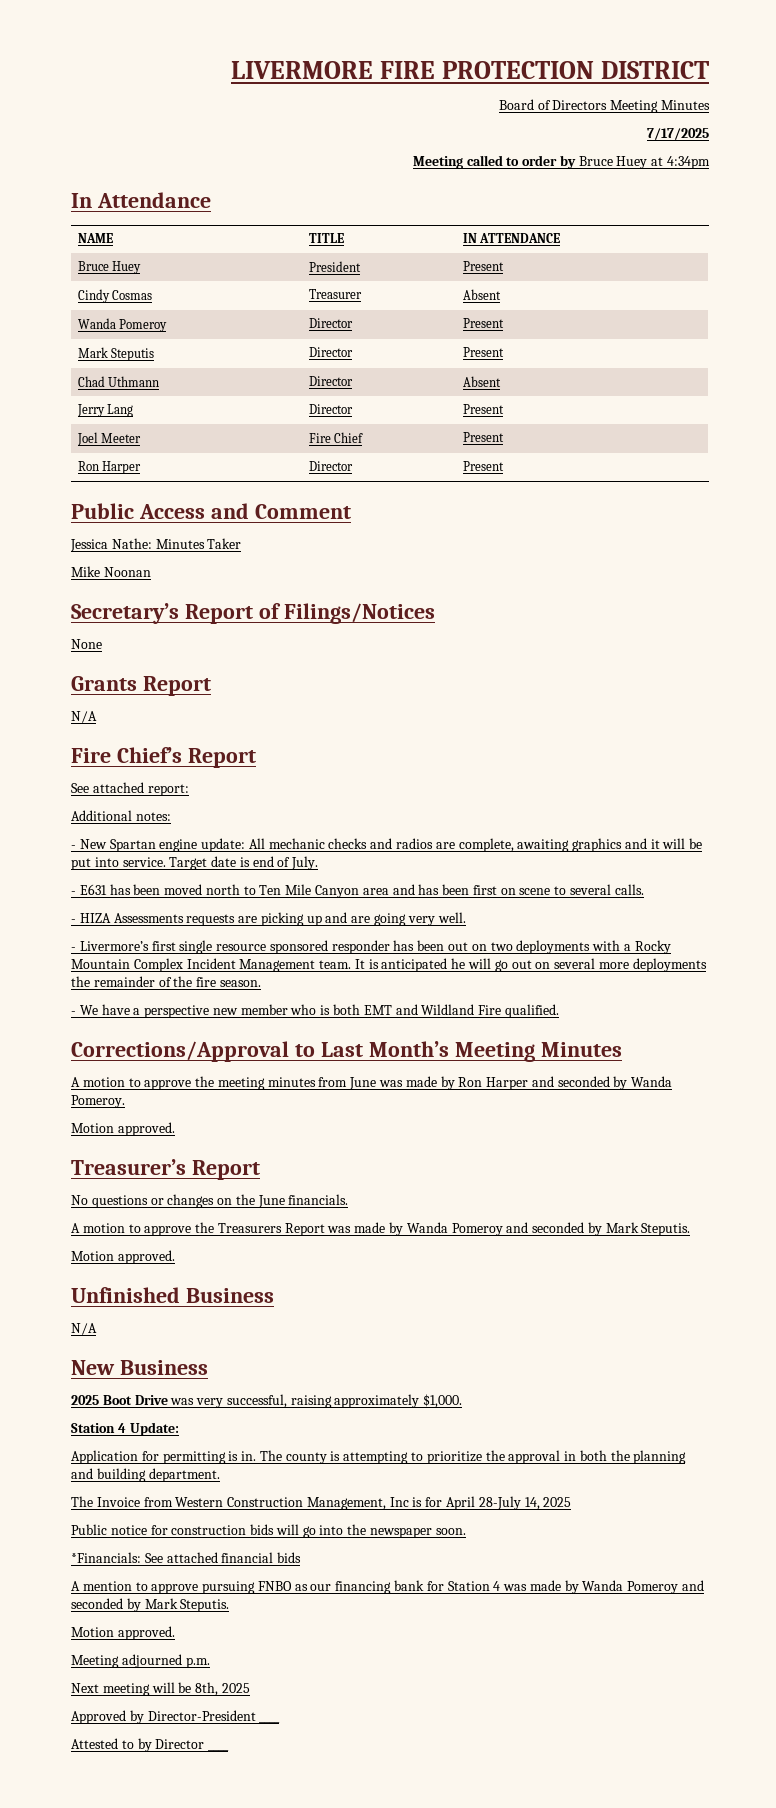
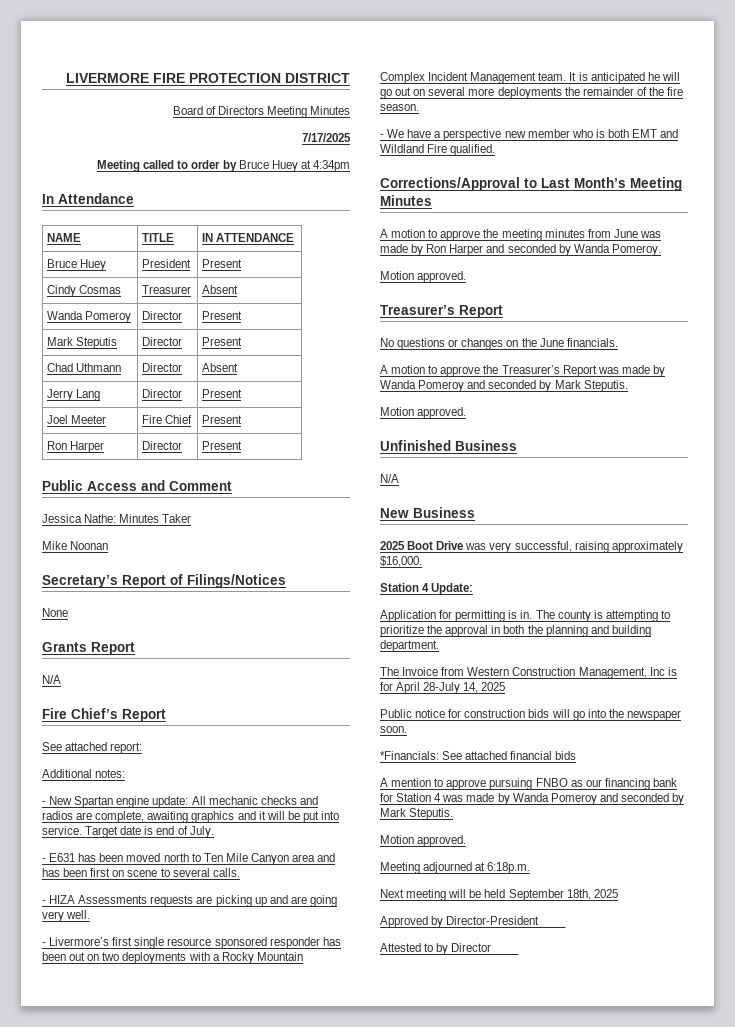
[217,1223,282,1233] Treasurers -> [501,365,560,374] Treasurer’s
[423,1394,463,1408] $1,000. -> [380,556,422,567] $16,000.
[185,1657,210,1668] p.m. -> [475,862,531,874] at 6:18p.m.
[195,1682,219,1696] 8th, -> [484,889,591,901] held September 18th,

